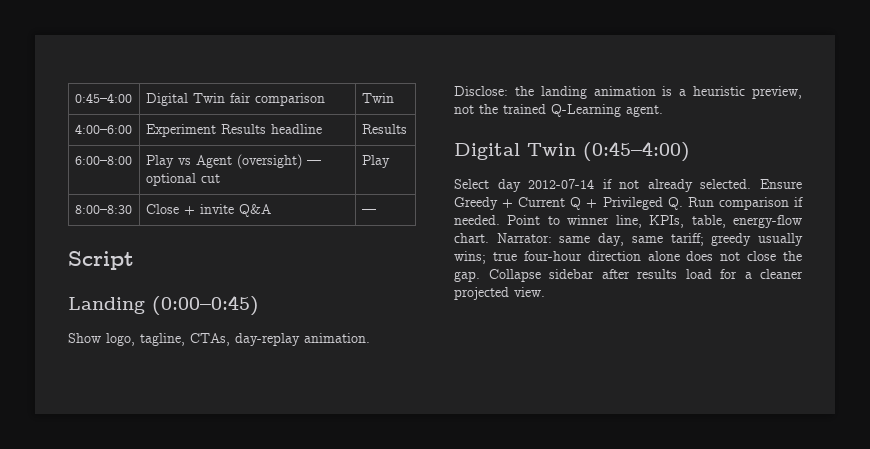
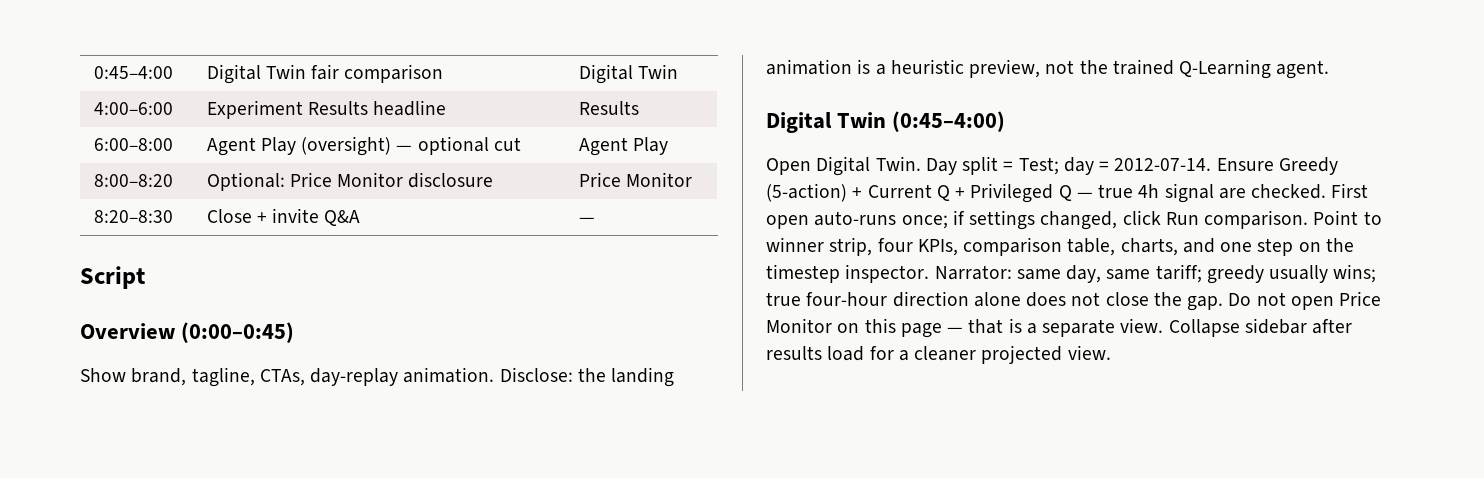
(325, 99) none -> [578,64,633,84] Digital
[145,155,232,168] Play vs Agent -> [206,137,296,156] Agent Play
(220, 178) none -> [578,137,628,156] Agent
[74,205,132,214] 8:00–8:30 -> [93,174,173,187] [206,172,494,191] [578,172,692,187] [93,210,173,223] 8:00–8:20 | Optional: Price Monitor disclosure | Price Monitor // 8:20–8:30
[68,297,145,314] Landing -> [80,323,175,339] Overview
[106,333,135,346] logo, -> [131,368,187,386] brand,
[454,179,752,192] Select day 2012-07-14 if not already selected. -> [766,156,1212,176] Open Digital Twin. Day split = Test; day = 2012-07-14.
(498, 203) none -> [766,183,847,202] (5-action)
[667,197,803,210] [454,215,802,228] [454,233,489,243] Q. Run comparison if needed. Point to winner line, KPIs, table, energy-flow chart. -> [1058,183,1369,203] [766,210,1382,230] [766,237,1354,256] [766,264,930,283] Q — true 4h signal are checked. First open auto-runs once; if settings changed, click Run comparison. Point to winner strip, four KPIs, comparison table, charts, and one step on the timestep inspector.
(480, 276) none -> [1228,291,1382,310] [766,318,1164,338] Do not open Price Monitor on this page — that is a separate view.

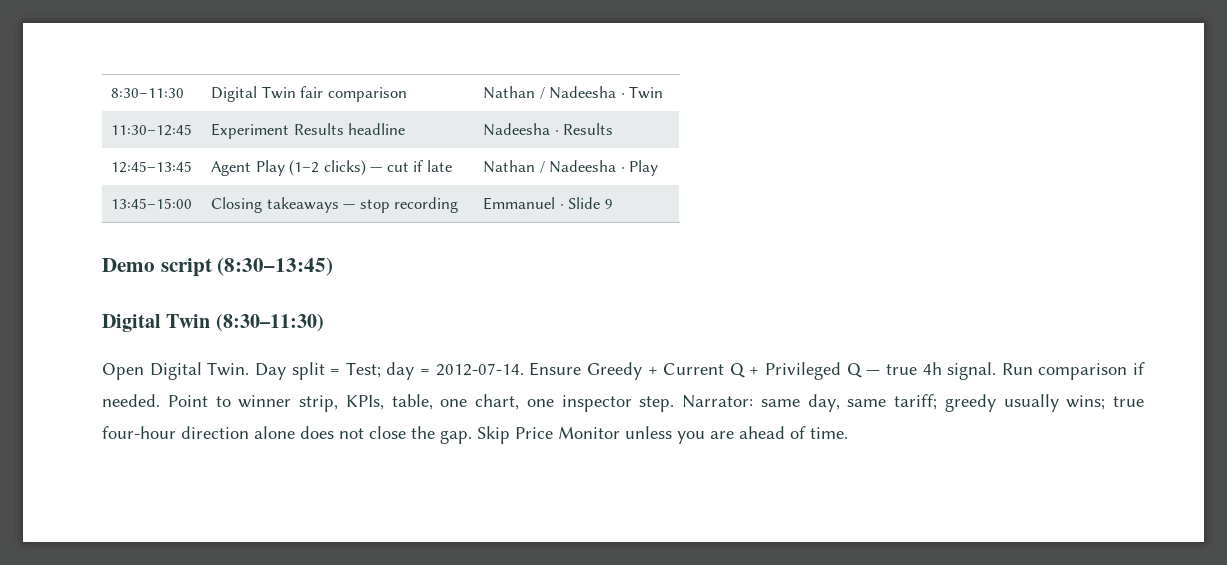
[93,66,173,79] 0:45–4:00 -> [111,88,185,98] 8:30–11:30
[578,64,633,84] Digital -> [483,86,625,99] Nathan / Nadeesha ·
[93,102,173,115] 4:00–6:00 -> [111,124,193,136] 11:30–12:45
(447, 108) none -> [483,123,559,136] Nadeesha ·
[93,138,173,151] [206,136,521,156] [578,137,668,156] [93,174,173,187] [206,172,494,191] [578,172,692,187] [93,210,173,223] [206,208,361,226] [578,217,595,223] [80,266,145,289] [80,322,295,343] [80,367,675,387] [766,59,1330,79] [766,111,1006,133] 6:00–8:00 | Agent Play (oversight) — optional cut | Agent Play // 8:00–8:20 | Optional: Price Monitor disclosure | Price Monitor // 8:20–8:30 | Close + invite Q&A | — // Script // Overview (0:00–0:45) // Show brand, tagline, CTAs, day-replay animation. Disclose: the landing animation is a heuristic preview, not the trained Q-Learning agent. // Digital Twin (0:45–4:00) -> [111,161,193,173] [211,160,452,176] [483,160,659,176] [111,198,193,209] [211,197,459,213] [483,197,613,210] [102,257,334,277] [102,314,324,332] 12:45–13:45 | Agent Play (1–2 clicks) — cut if late | Nathan / Nadeesha · Play // 13:45–15:00 | Closing takeaways — stop recording | Emmanuel · Slide 9 // Demo script (8:30–13:45) // Digital Twin (8:30–11:30)
[766,183,847,202] (5-action) -> (642, 371) none
[1164,183,1369,203] [766,210,1382,230] [766,237,1354,256] [766,264,930,283] signal are checked. First open auto-runs once; if settings changed, click Run comparison. Point to winner strip, four KPIs, comparison table, charts, and one step on the timestep inspector. -> [947,362,1145,380] [102,394,675,412] signal. Run comparison if needed. Point to winner strip, KPIs, table, one chart, one inspector step.
[1228,291,1382,310] [766,318,1353,338] [766,345,1111,364] Do not open Price Monitor on this page — that is a separate view. Collapse sidebar after results load for a cleaner projected view. -> [477,426,848,444] Skip Price Monitor unless you are ahead of time.

